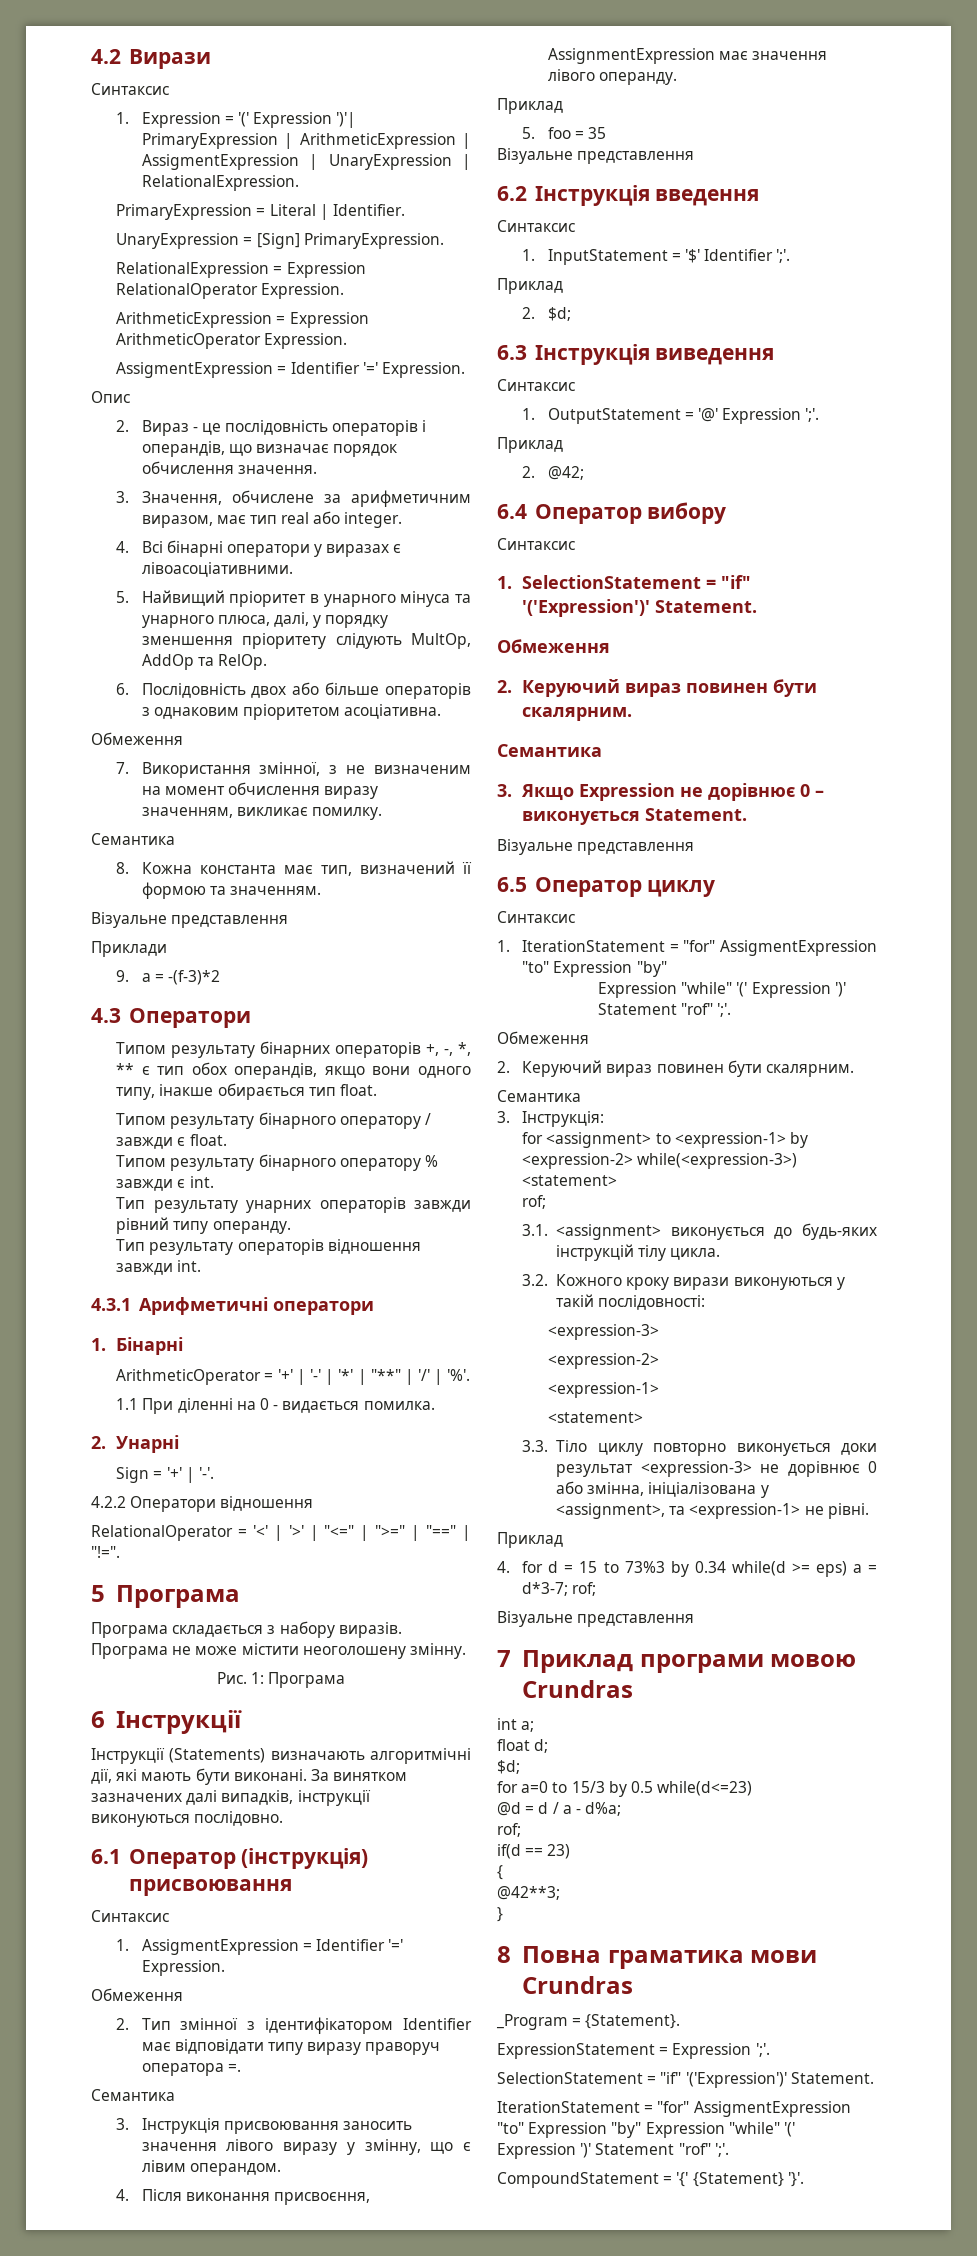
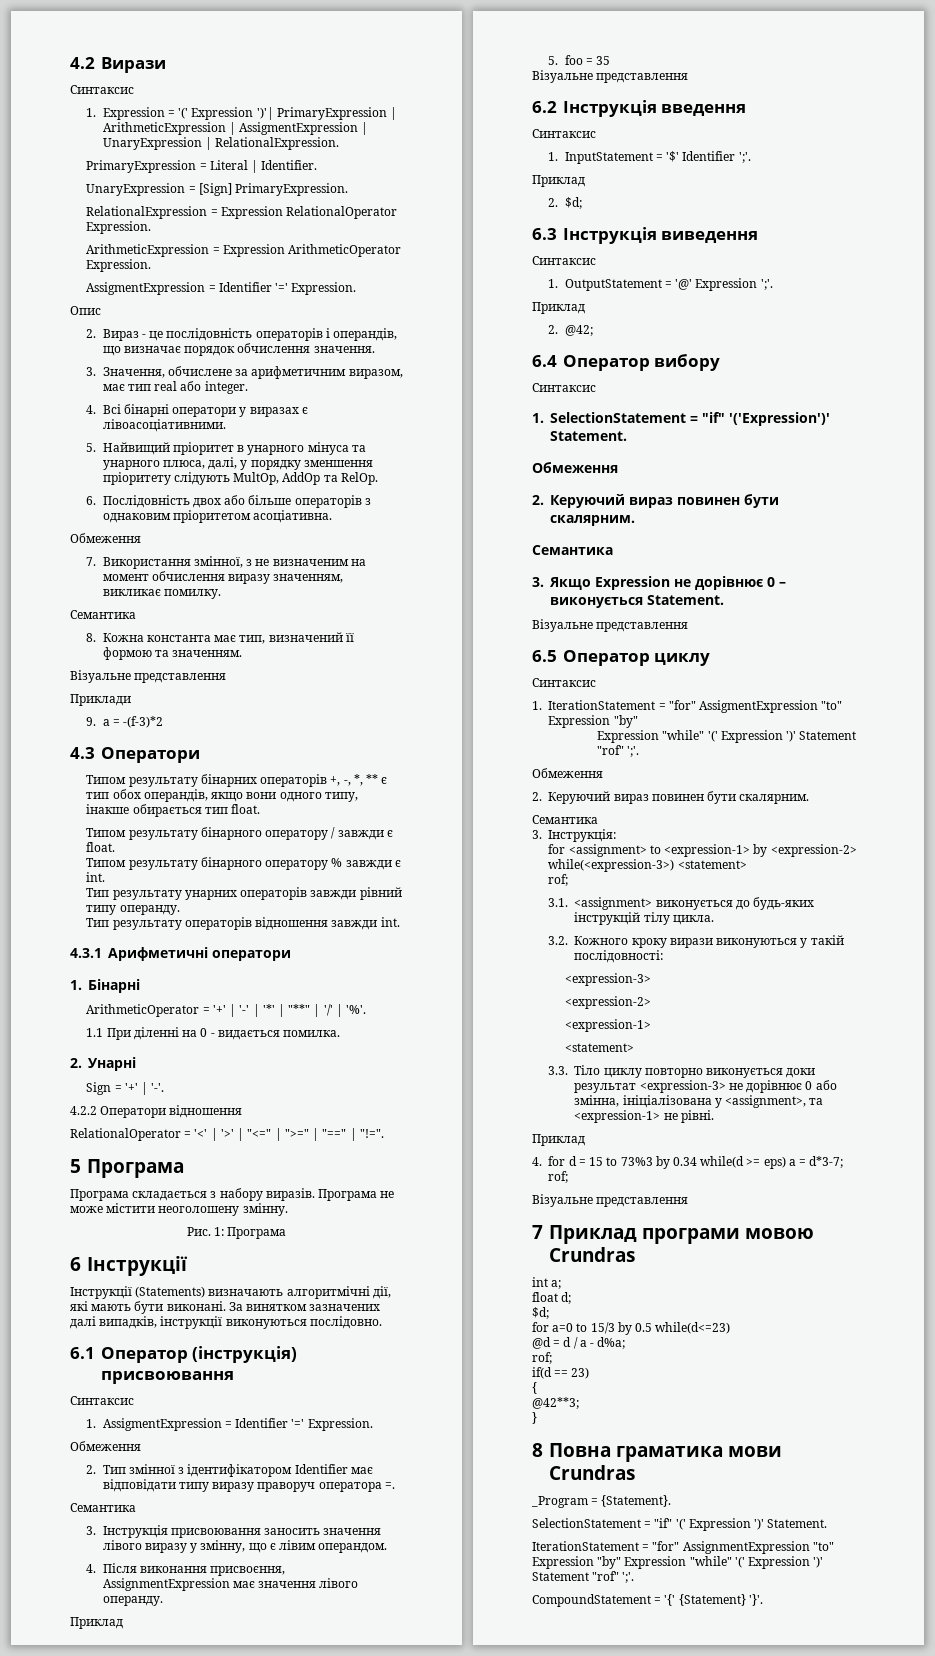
[497,2043,770,2059] [497,2072,787,2088] // ExpressionStatement = Expression ';'. // SelectionStatement = "if" '('Expression')' -> [532,1518,765,1531] // SelectionStatement = "if" '(' Expression ')'
[693,2101,851,2117] AssigmentExpression -> [682,1541,810,1554] AssignmentExpression

